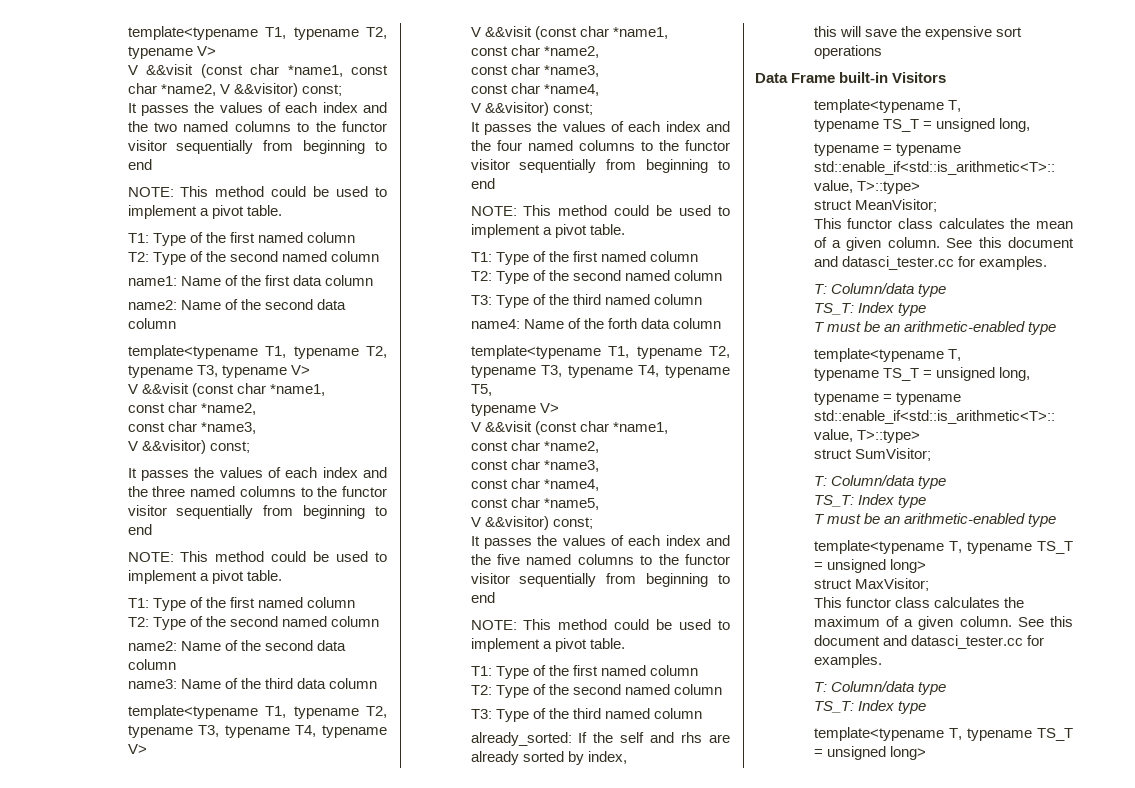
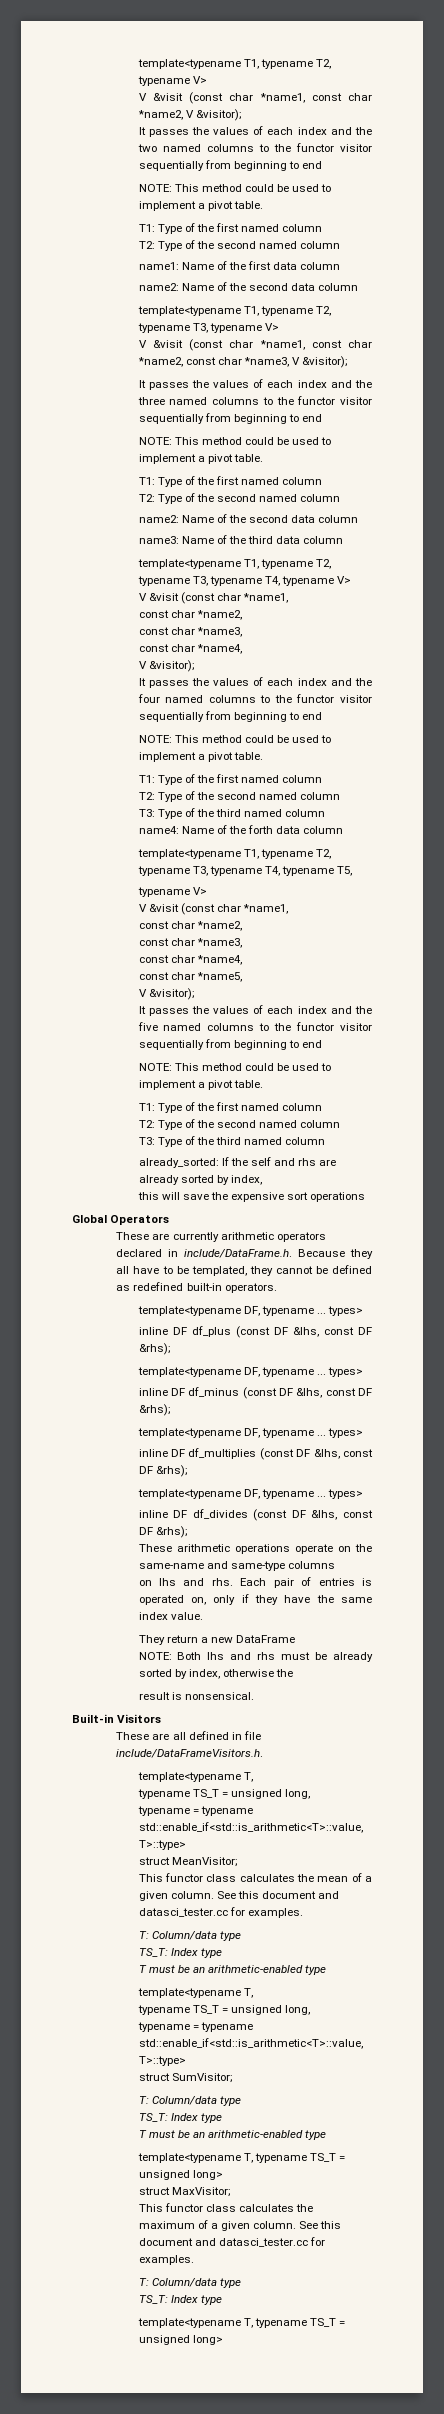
[146,64,194,75] &&visit -> [152,93,183,101] &visit
[233,83,342,97] &&visitor) const; -> [195,109,242,121] &visitor);
[141,383,325,397] [127,402,256,415] [127,421,256,434] [127,440,250,454] &&visit (const char *name1, // const char *name2, // const char *name3, // V &&visitor) const; -> [152,339,372,351] [137,356,349,368] &visit (const char *name1, const char *name2, const char *name3, V &visitor);
[484,26,532,37] &&visit -> [148,593,179,601] &visit
[484,102,593,116] &&visitor) const; -> [148,660,195,672] &visitor);
[484,421,532,432] &&visit -> [148,904,179,912] &visit
[484,516,593,530] &&visitor) const; -> [148,988,195,1000] &visitor);
[755,72,947,83] Data Frame built-in Visitors -> [72,1215,170,1225] [116,1232,326,1242] [116,1249,373,1259] [116,1265,372,1276] [116,1282,277,1293] [137,1306,363,1316] [138,1326,372,1338] [138,1343,171,1355] [137,1367,363,1377] [138,1387,372,1399] [138,1404,171,1416] [137,1428,363,1438] [138,1448,373,1460] [138,1465,188,1477] [137,1489,363,1499] [138,1509,373,1521] [138,1526,188,1538] [138,1544,373,1554] [138,1561,335,1571] [138,1577,373,1588] [138,1594,372,1605] [138,1612,203,1620] [138,1635,295,1645] [138,1652,373,1662] [138,1669,293,1679] [138,1692,254,1700] [72,1714,162,1723] [116,1731,261,1740] [116,1749,264,1758] Global Operators // These are currently arithmetic operators declared in include/DataFrame.h. Because they all have to be templated, they cannot be defined as redefined built-in operators. // template<typename DF, typename ... types> // inline DF df_plus (const DF &lhs, const DF &rhs); // template<typename DF, typename ... types> // inline DF df_minus (const DF &lhs, const DF &rhs); // template<typename DF, typename ... types> // inline DF df_multiplies (const DF &lhs, const DF &rhs); // template<typename DF, typename ... types> // inline DF df_divides (const DF &lhs, const DF &rhs); // These arithmetic operations operate on the same-name and same-type columns // on lhs and rhs. Each pair of entries is operated on, only if they have the same index value. // They return a new DataFrame // NOTE: Both lhs and rhs must be already sorted by index, otherwise the // result is nonsensical. // Built-in Visitors // These are all defined in file include/DataFrameVisitors.h.

